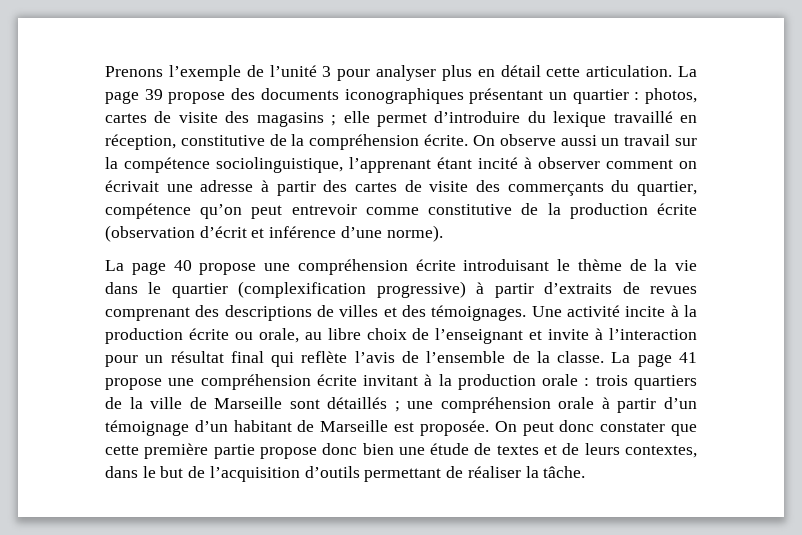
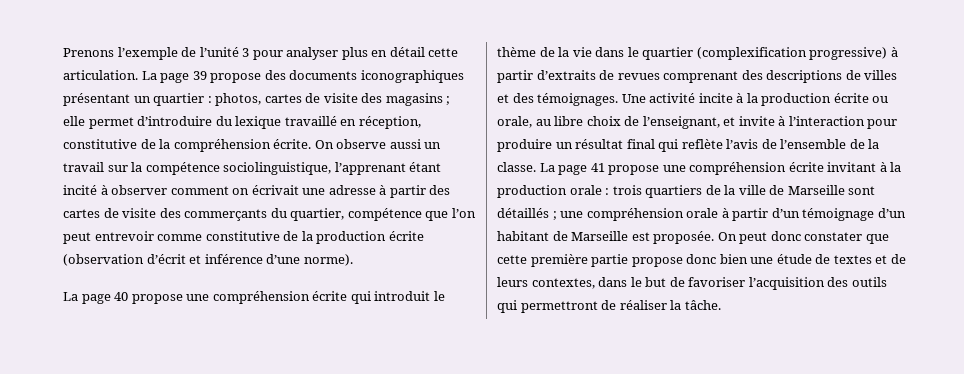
[200,204,243,219] qu’on -> [425,208,476,221] que l’on
[463,259,550,271] introduisant -> [350,291,431,304] qui introduit
[435,328,524,344] l’enseignant -> [642,116,720,129] l’enseignant,
(138, 361) none -> [497,139,552,152] produire
[209,466,442,482] l’acquisition d’outils permettant -> [688,277,887,290] [497,300,598,313] favoriser l’acquisition des outils qui permettront

